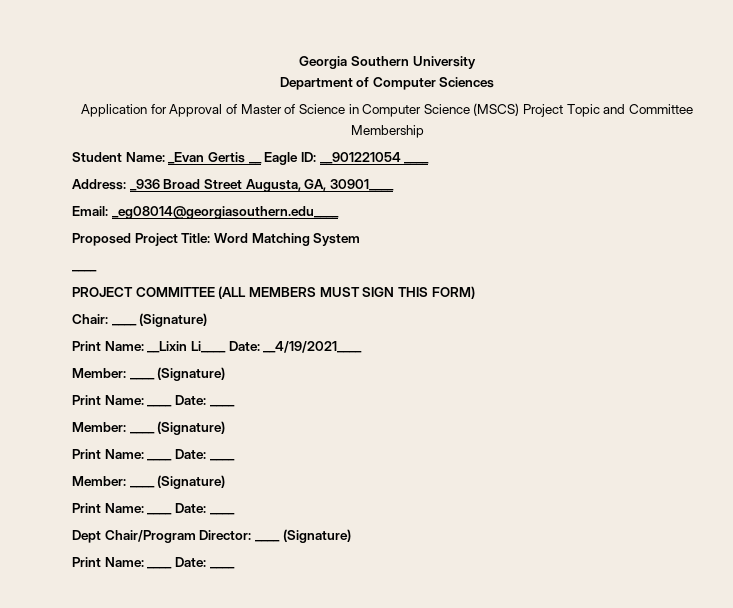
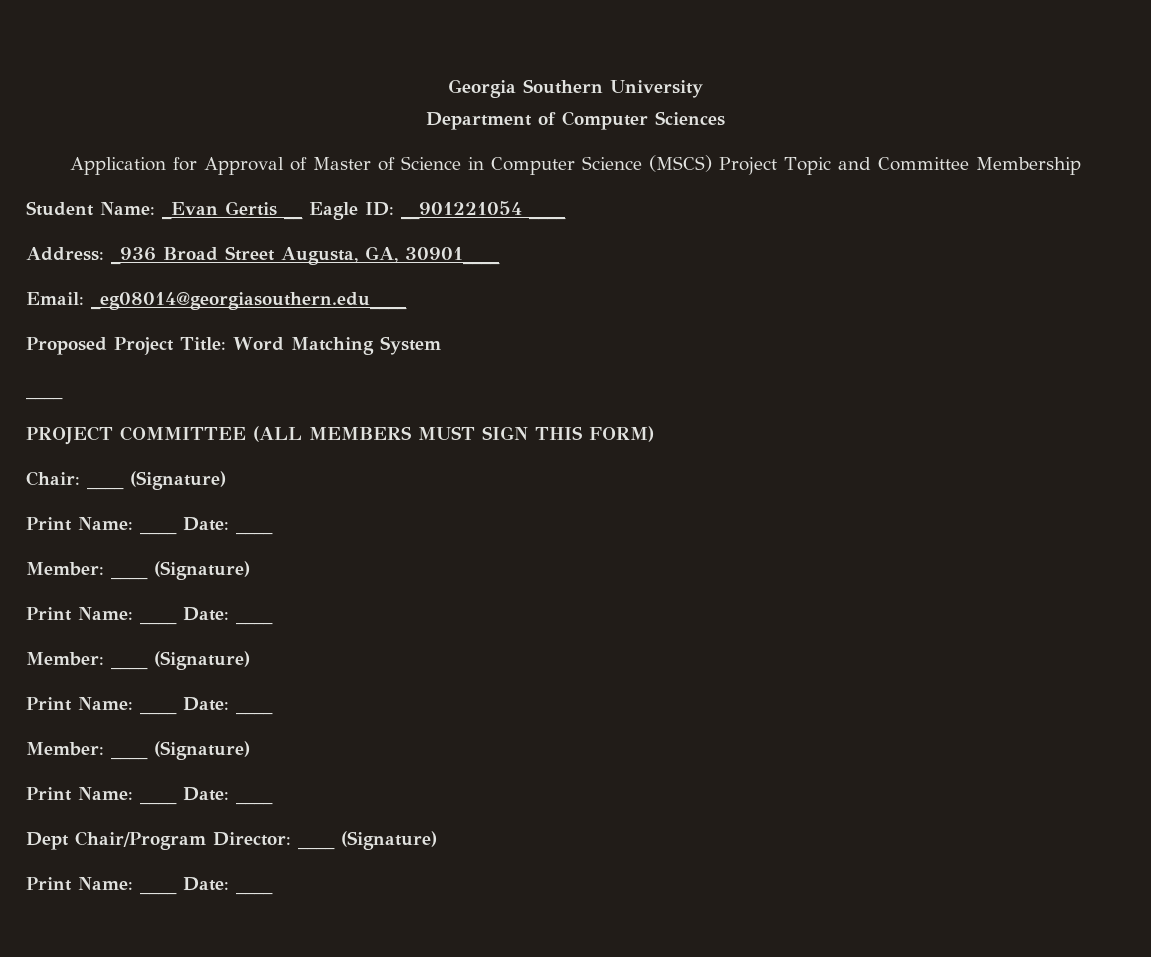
[147,341,363,353] __Lixin Li____ Date: __4/19/2021____ -> [140,517,273,535] ____ Date: ____

